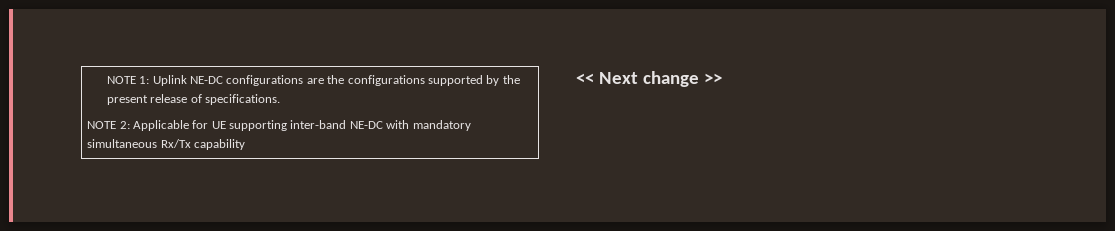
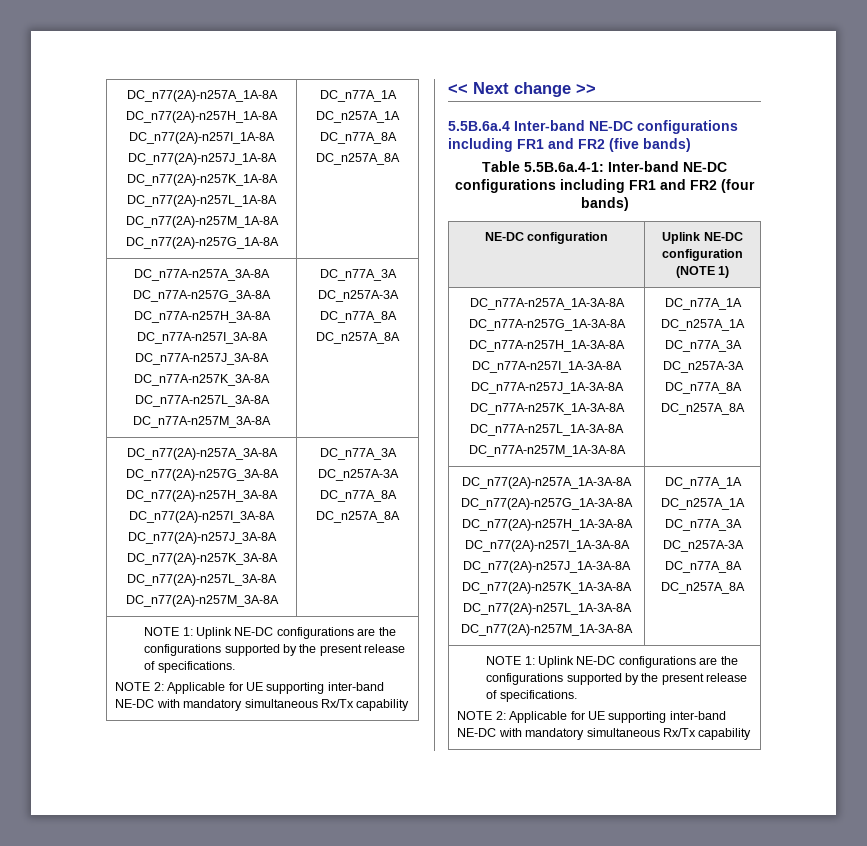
(106, 80) none -> [126,90,278,102] [126,111,278,123] [129,132,275,144] [127,153,277,165] [126,174,278,186] [127,195,277,207] [125,216,279,228] [125,237,279,249] [319,90,397,102] [316,111,400,123] [319,132,397,144] [316,153,400,165] [134,269,270,281] [133,290,271,302] [133,311,271,323] [136,332,268,344] [135,353,269,365] [134,374,270,386] [134,395,270,407] [133,416,271,428] [319,269,397,281] [317,290,399,302] [319,311,397,323] [316,332,400,344] [126,448,278,460] [125,469,279,481] [126,490,278,502] [129,511,275,523] [127,532,277,544] [126,553,278,565] [127,574,277,586] [125,595,279,607] [319,448,397,460] [317,469,399,481] [319,490,397,502] [316,511,400,523] DC_n77(2A)-n257A_1A-8A // DC_n77(2A)-n257H_1A-8A // DC_n77(2A)-n257I_1A-8A // DC_n77(2A)-n257J_1A-8A // DC_n77(2A)-n257K_1A-8A // DC_n77(2A)-n257L_1A-8A // DC_n77(2A)-n257M_1A-8A // DC_n77(2A)-n257G_1A-8A | DC_n77A_1A // DC_n257A_1A // DC_n77A_8A // DC_n257A_8A // DC_n77A-n257A_3A-8A // DC_n77A-n257G_3A-8A // DC_n77A-n257H_3A-8A // DC_n77A-n257I_3A-8A // DC_n77A-n257J_3A-8A // DC_n77A-n257K_3A-8A // DC_n77A-n257L_3A-8A // DC_n77A-n257M_3A-8A | DC_n77A_3A // DC_n257A-3A // DC_n77A_8A // DC_n257A_8A // DC_n77(2A)-n257A_3A-8A // DC_n77(2A)-n257G_3A-8A // DC_n77(2A)-n257H_3A-8A // DC_n77(2A)-n257I_3A-8A // DC_n77(2A)-n257J_3A-8A // DC_n77(2A)-n257K_3A-8A // DC_n77(2A)-n257L_3A-8A // DC_n77(2A)-n257M_3A-8A | DC_n77A_3A // DC_n257A-3A // DC_n77A_8A // DC_n257A_8A //
(723, 78) none -> [448,120,738,134] [448,138,691,152] [482,161,727,172] [455,179,755,193] [580,197,629,211] [484,232,609,244] [662,232,743,244] [662,249,743,261] [675,266,730,278] [469,298,625,310] [468,319,626,331] [469,340,625,352] [472,361,622,373] [470,382,624,394] [469,403,625,415] [470,424,624,436] [468,445,626,457] [664,298,742,310] [661,319,745,331] [664,340,742,352] [662,361,744,373] [664,382,742,394] [661,403,745,415] [462,477,632,489] [461,498,633,510] [461,519,633,531] [464,540,630,552] [463,561,631,573] [462,582,632,594] [462,603,632,615] [461,624,633,636] [664,477,742,489] [661,498,745,510] [664,519,742,531] [662,540,744,552] [664,561,742,573] [661,582,745,594] [486,656,738,668] [486,673,748,685] [486,690,577,702] [457,711,726,723] [457,728,752,740] // 5.5B.6a.4 Inter-band NE-DC configurations including FR1 and FR2 (five bands) // Table 5.5B.6a.4-1: Inter-band NE-DC configurations including FR1 and FR2 (four bands) // NE-DC configuration | Uplink NE-DC configuration (NOTE 1) // DC_n77A-n257A_1A-3A-8A // DC_n77A-n257G_1A-3A-8A // DC_n77A-n257H_1A-3A-8A // DC_n77A-n257I_1A-3A-8A // DC_n77A-n257J_1A-3A-8A // DC_n77A-n257K_1A-3A-8A // DC_n77A-n257L_1A-3A-8A // DC_n77A-n257M_1A-3A-8A | DC_n77A_1A // DC_n257A_1A // DC_n77A_3A // DC_n257A-3A // DC_n77A_8A // DC_n257A_8A // DC_n77(2A)-n257A_1A-3A-8A // DC_n77(2A)-n257G_1A-3A-8A // DC_n77(2A)-n257H_1A-3A-8A // DC_n77(2A)-n257I_1A-3A-8A // DC_n77(2A)-n257J_1A-3A-8A // DC_n77(2A)-n257K_1A-3A-8A // DC_n77(2A)-n257L_1A-3A-8A // DC_n77(2A)-n257M_1A-3A-8A | DC_n77A_1A // DC_n257A_1A // DC_n77A_3A // DC_n257A-3A // DC_n77A_8A // DC_n257A_8A // NOTE 1: Uplink NE-DC configurations are the configurations supported by the present release of specifications. // NOTE 2: Applicable for UE supporting inter-band NE-DC with mandatory simultaneous Rx/Tx capability

